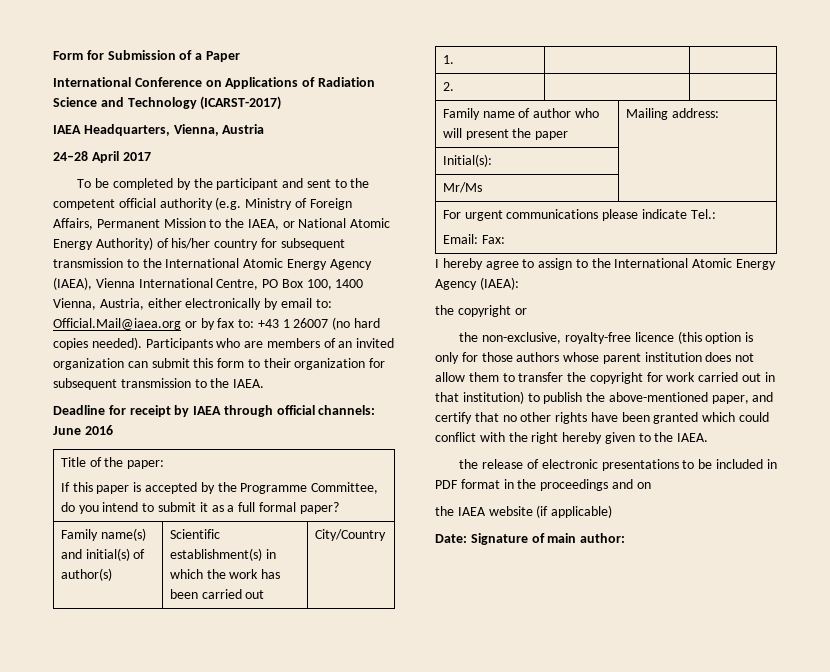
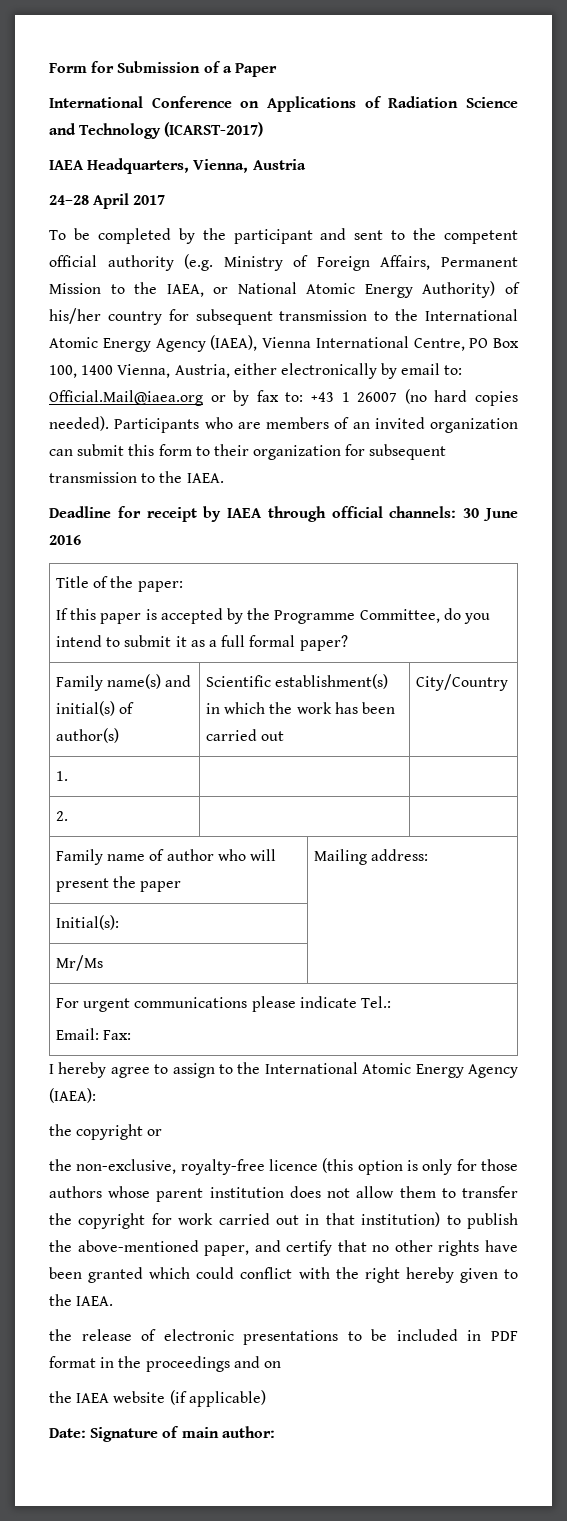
(376, 410) none -> [463,508,480,518] 30

